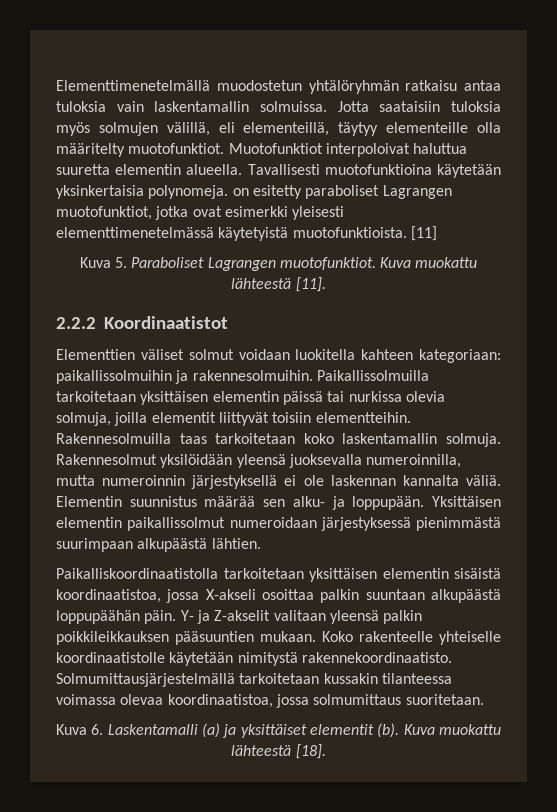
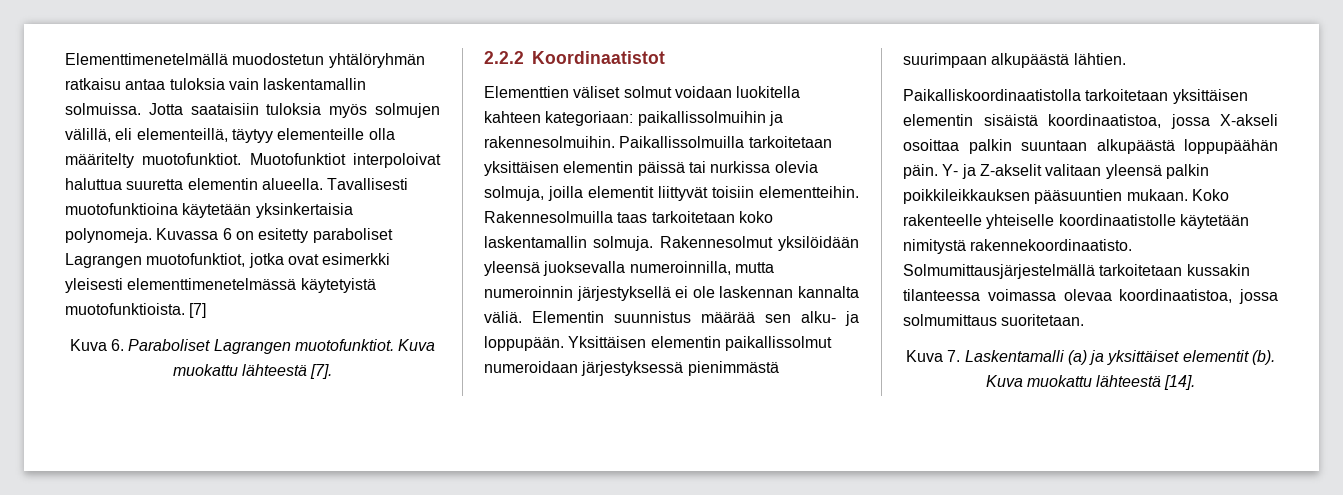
(229, 192) none -> [156,228,232,240] Kuvassa 6
[410,226,437,241] [79,257,127,268] [11] // Kuva 5. -> [189,303,207,318] [69,339,125,351] [7] // Kuva 6.
[295,277,326,292] [11]. -> [310,364,333,379] [7].
[91,724,104,735] 6. -> [947,350,961,362] 7.
[295,744,326,759] [18]. -> [1164,375,1196,390] [14].

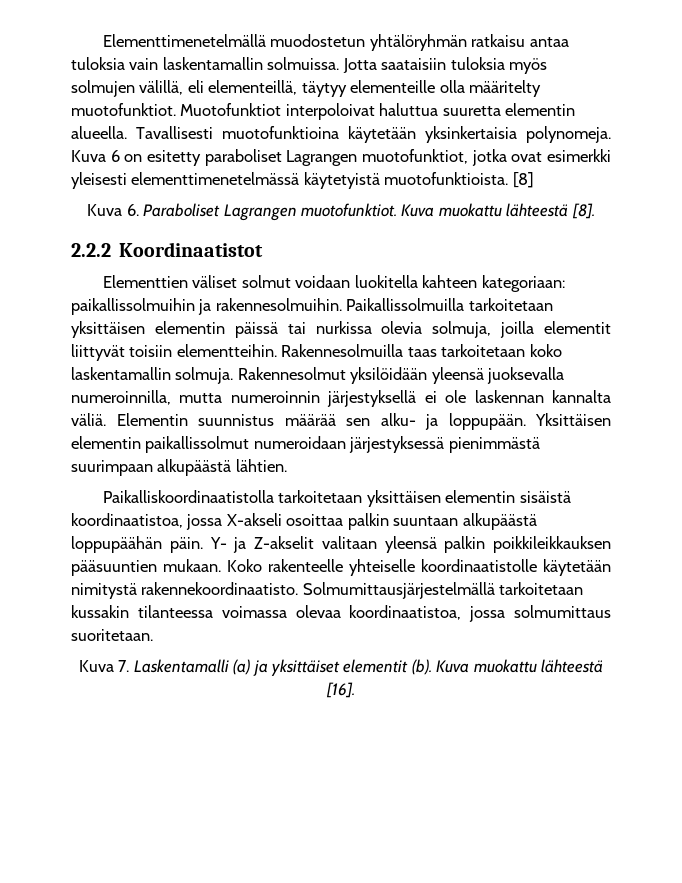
[156,228,219,240] Kuvassa -> [71,150,106,162] Kuva
[189,303,207,318] [7] -> [512,172,534,188] [8]
[310,364,333,379] [7]. -> [571,203,595,219] [8].
[1164,375,1196,390] [14]. -> [326,682,355,698] [16].

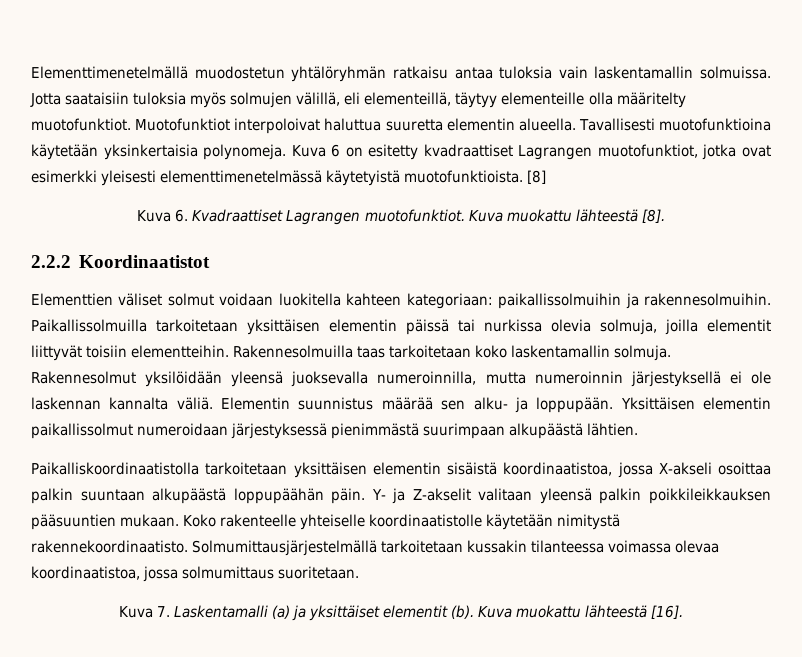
[204,149,282,166] paraboliset -> [423,144,513,157] kvadraattiset
[143,203,221,217] Paraboliset -> [192,209,284,222] Kvadraattiset

